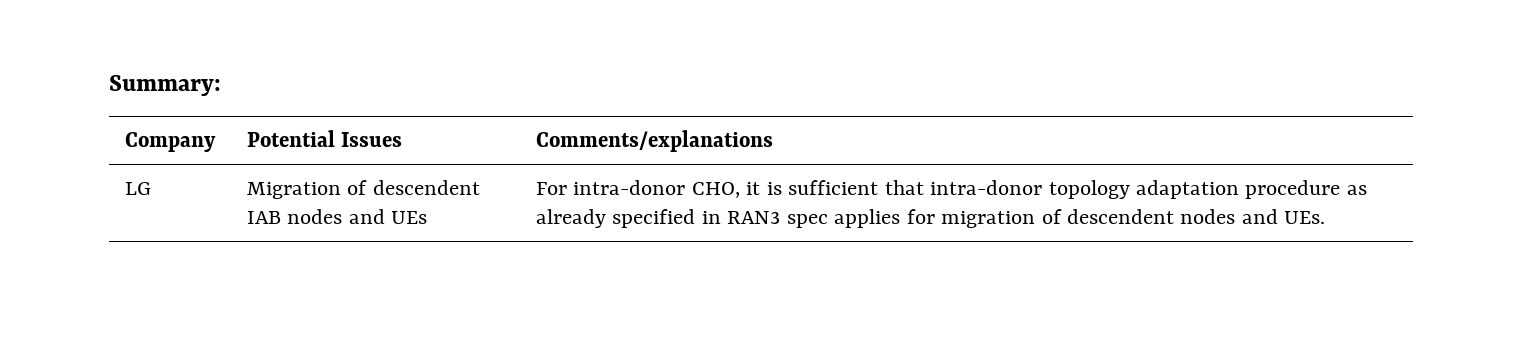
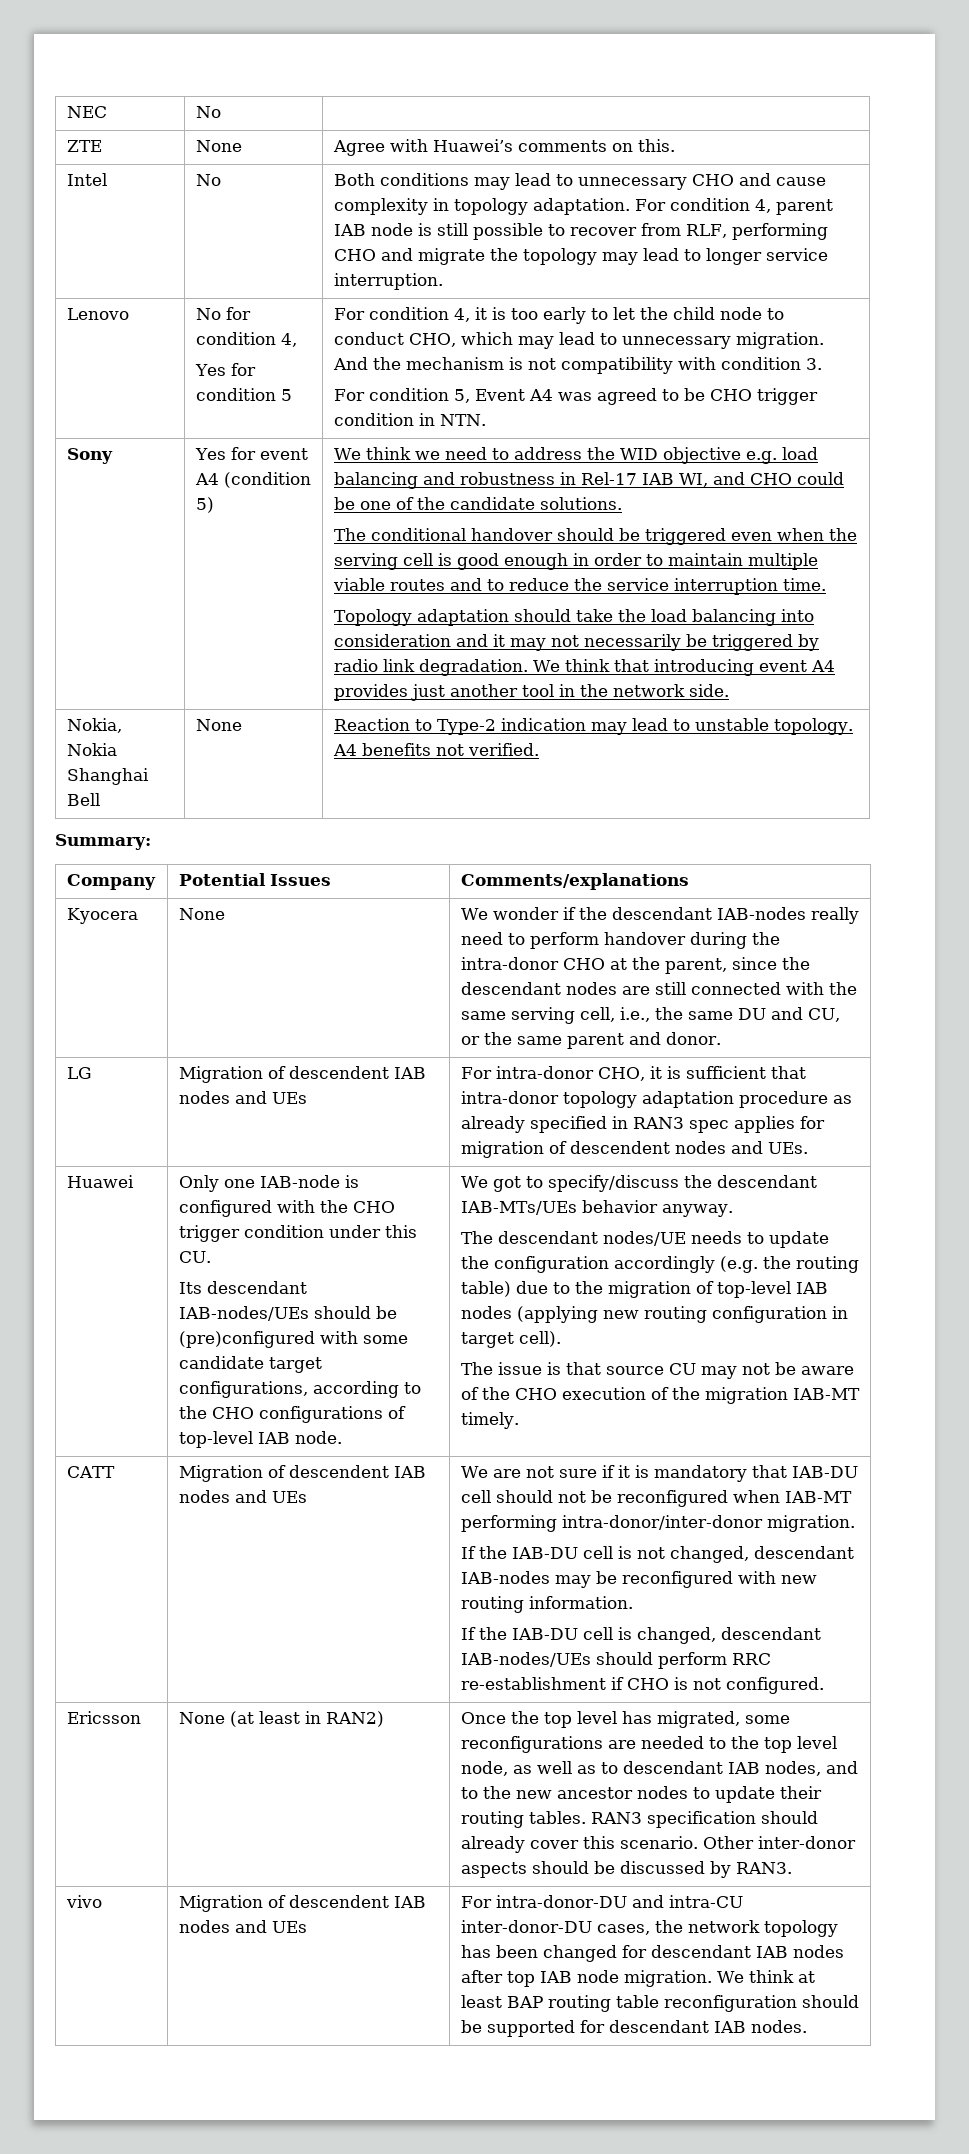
(109, 85) none -> [66,106,107,118] [195,106,221,118] [66,140,102,152] [195,140,242,152] [332,139,675,156] [66,173,107,186] [195,174,221,186] [333,173,826,190] [333,198,833,215] [333,223,828,240] [333,248,828,265] [333,273,443,290] [66,308,129,320] [195,307,251,320] [195,332,297,347] [194,363,256,376] [195,388,292,401] [333,307,784,324] [333,332,824,349] [332,357,822,374] [333,388,818,405] [333,413,486,426] [66,448,113,464] [194,447,308,460] [194,472,311,488] [195,497,214,513] [333,447,818,464] [333,472,844,489] [333,497,622,510] [333,528,857,545] [333,553,818,570] [332,578,826,595] [333,609,814,626] [333,634,819,651] [333,659,835,676] [333,684,729,701] [66,718,122,733] [66,743,117,756] [66,768,149,785] [66,793,100,806] [195,719,242,731] [333,718,853,735] [332,743,539,756] NEC | No | // ZTE | None | Agree with Huawei’s comments on this. // Intel | No | Both conditions may lead to unnecessary CHO and cause complexity in topology adaptation. For condition 4, parent IAB node is still possible to recover from RLF, performing CHO and migrate the topology may lead to longer service interruption. // Lenovo | No for condition 4, // Yes for condition 5 | For condition 4, it is too early to let the child node to conduct CHO, which may lead to unnecessary migration. And the mechanism is not compatibility with condition 3. // For condition 5, Event A4 was agreed to be CHO trigger condition in NTN. // Sony | Yes for event A4 (condition 5) | We think we need to address the WID objective e.g. load balancing and robustness in Rel-17 IAB WI, and CHO could be one of the candidate solutions. // The conditional handover should be triggered even when the serving cell is good enough in order to maintain multiple viable routes and to reduce the service interruption time. // Topology adaptation should take the load balancing into consideration and it may not necessarily be triggered by radio link degradation. We think that introducing event A4 provides just another tool in the network side. // Nokia, Nokia Shanghai Bell | None | Reaction to Type-2 indication may lead to unstable topology. A4 benefits not verified. //
(773, 141) none -> [66,908,138,924] [178,908,225,920] [460,907,859,924] [460,932,780,949] [460,957,810,974] [460,982,857,995] [460,1007,840,1024] [460,1032,721,1049] // Kyocera | None | We wonder if the descendant IAB-nodes really need to perform handover during the intra-donor CHO at the parent, since the descendant nodes are still connected with the same serving cell, i.e., the same DU and CU, or the same parent and donor.
(1326, 217) none -> [66,1175,134,1188] [178,1175,359,1192] [178,1200,395,1217] [178,1225,417,1242] [178,1251,211,1263] [178,1281,307,1294] [178,1306,397,1321] [178,1331,408,1348] [178,1356,322,1373] [178,1381,421,1398] [178,1406,406,1423] [178,1431,342,1448] [460,1175,817,1192] [460,1200,733,1217] [460,1231,829,1248] [460,1256,859,1273] [460,1281,828,1298] [460,1306,848,1323] [460,1331,561,1348] [460,1362,854,1379] [460,1387,860,1404] [460,1412,519,1429] [66,1466,115,1478] [178,1465,426,1482] [178,1490,307,1503] [460,1465,858,1482] [460,1490,852,1507] [460,1515,855,1532] [460,1546,854,1563] [460,1571,817,1588] [460,1596,633,1613] [460,1627,821,1644] [460,1652,771,1669] [460,1677,824,1694] [66,1711,141,1724] [178,1711,384,1727] [460,1711,790,1728] [460,1736,837,1753] [460,1761,858,1776] [460,1786,822,1803] [460,1811,818,1828] [460,1836,856,1853] [460,1861,792,1878] [65,1895,102,1908] [178,1895,426,1912] [178,1920,307,1933] [460,1895,743,1908] [460,1920,838,1937] [460,1945,844,1962] [460,1970,815,1987] [460,1995,859,2012] [460,2020,807,2037] // Huawei | Only one IAB-node is configured with the CHO trigger condition under this CU. // Its descendant IAB-nodes/UEs should be (pre)configured with some candidate target configurations, according to the CHO configurations of top-level IAB node. | We got to specify/discuss the descendant IAB-MTs/UEs behavior anyway. // The descendant nodes/UE needs to update the configuration accordingly (e.g. the routing table) due to the migration of top-level IAB nodes (applying new routing configuration in target cell). // The issue is that source CU may not be aware of the CHO execution of the migration IAB-MT timely. // CATT | Migration of descendent IAB nodes and UEs | We are not sure if it is mandatory that IAB-DU cell should not be reconfigured when IAB-MT performing intra-donor/inter-donor migration. // If the IAB-DU cell is not changed, descendant IAB-nodes may be reconfigured with new routing information. // If the IAB-DU cell is changed, descendant IAB-nodes/UEs should perform RRC re-establishment if CHO is not configured. // Ericsson | None (at least in RAN2) | Once the top level has migrated, some reconfigurations are needed to the top level node, as well as to descendant IAB nodes, and to the new ancestor nodes to update their routing tables. RAN3 specification should already cover this scenario. Other inter-donor aspects should be discussed by RAN3. // vivo | Migration of descendent IAB nodes and UEs | For intra-donor-DU and intra-CU inter-donor-DU cases, the network topology has been changed for descendant IAB nodes after top IAB node migration. We think at least BAP routing table reconfiguration should be supported for descendant IAB nodes.

